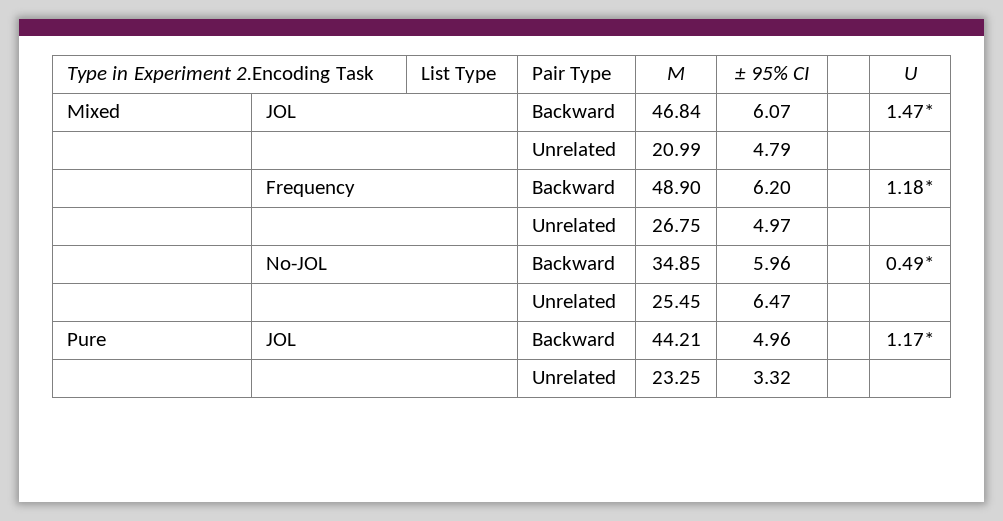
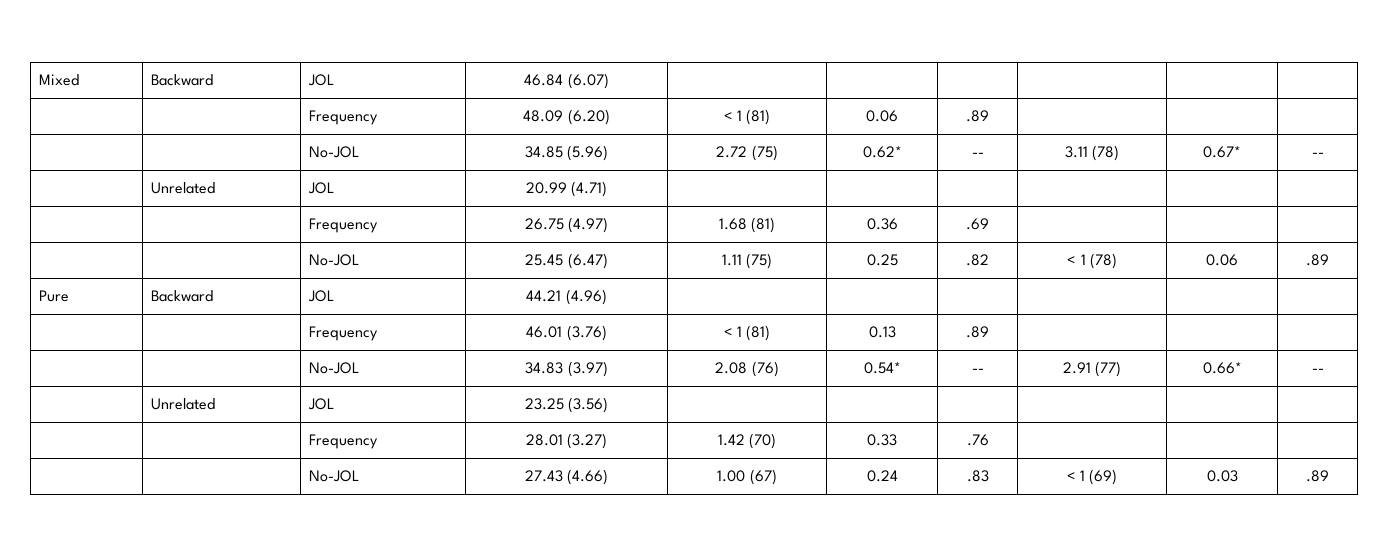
[66,66,374,83] [420,66,497,83] [531,66,612,83] [667,67,685,80] [734,66,810,80] [903,67,918,80] [66,104,120,118] [265,105,296,118] [531,104,615,118] Type in Experiment 2.Encoding Task | List Type | Pair Type | M | ± 95% CI | | U // Mixed | JOL | Backward -> [39,74,80,86] [151,74,214,86] [308,74,335,86] Mixed | Backward | JOL
[753,104,791,118] [886,104,934,118] [531,142,616,156] [651,143,701,156] [753,143,791,156] [265,181,355,197] [531,180,615,194] [651,180,701,194] [753,180,791,194] [886,180,934,194] [531,218,616,232] [651,218,701,232] [753,219,791,232] [265,257,327,270] [531,256,615,270] [651,256,701,270] [753,256,791,270] [886,256,934,270] [531,294,616,308] [651,295,701,308] [753,294,791,308] [66,333,106,346] [265,333,296,346] [531,332,615,346] [651,333,701,346] [753,332,791,346] [886,332,934,346] [531,370,616,384] [651,371,701,384] [753,371,791,384] | 6.07 | | 1.47* // | | Unrelated | 20.99 | 4.79 | | // | Frequency | Backward | 48.90 | 6.20 | | 1.18* // | | Unrelated | 26.75 | 4.97 | | // | No-JOL | Backward | 34.85 | 5.96 | | 0.49* // | | Unrelated | 25.45 | 6.47 | | // Pure | JOL | Backward | 44.21 | 4.96 | | 1.17* // | | Unrelated | 23.25 | 3.32 | | -> [567,73,609,89] [309,110,379,125] [523,109,610,125] [723,109,771,125] [866,110,898,122] [966,110,989,122] [309,146,360,158] [524,145,609,161] [716,145,778,161] [862,146,902,158] [971,152,984,157] [1064,145,1120,161] [1203,146,1241,158] [1311,152,1324,157] [151,182,216,194] [308,182,335,194] [525,181,608,197] [309,218,379,233] [524,217,609,233] [718,217,776,233] [866,218,898,230] [966,218,989,230] [309,254,360,266] [525,253,608,269] [721,253,773,269] [866,254,898,266] [966,254,989,266] [1067,253,1117,269] [1206,254,1238,266] [1306,254,1329,266] [39,290,70,302] [151,290,214,302] [308,290,335,302] [526,289,607,305] [309,326,379,341] [526,325,607,341] [723,325,771,341] [868,326,896,338] [966,326,989,338] [309,362,360,374] [525,361,608,377] [715,361,779,377] [863,362,901,374] [971,368,984,373] [1062,361,1122,377] [1202,362,1242,374] [1311,368,1324,373] [151,398,216,410] [308,398,335,410] [524,397,609,413] [309,434,379,449] [525,433,608,449] [717,433,777,449] [867,434,897,446] [966,434,989,446] [309,470,360,482] [524,469,609,485] [717,469,777,485] [866,470,898,482] [966,470,989,482] [1066,469,1118,485] [1206,470,1238,482] [1306,470,1329,482] (6.07) | | | | | | // | | Frequency | 48.09 (6.20) | < 1 (81) | 0.06 | .89 | | | // | | No-JOL | 34.85 (5.96) | 2.72 (75) | 0.62* | -- | 3.11 (78) | 0.67* | -- // | Unrelated | JOL | 20.99 (4.71) | | | | | | // | | Frequency | 26.75 (4.97) | 1.68 (81) | 0.36 | .69 | | | // | | No-JOL | 25.45 (6.47) | 1.11 (75) | 0.25 | .82 | < 1 (78) | 0.06 | .89 // Pure | Backward | JOL | 44.21 (4.96) | | | | | | // | | Frequency | 46.01 (3.76) | < 1 (81) | 0.13 | .89 | | | // | | No-JOL | 34.83 (3.97) | 2.08 (76) | 0.54* | -- | 2.91 (77) | 0.66* | -- // | Unrelated | JOL | 23.25 (3.56) | | | | | | // | | Frequency | 28.01 (3.27) | 1.42 (70) | 0.33 | .76 | | | // | | No-JOL | 27.43 (4.66) | 1.00 (67) | 0.24 | .83 | < 1 (69) | 0.03 | .89

